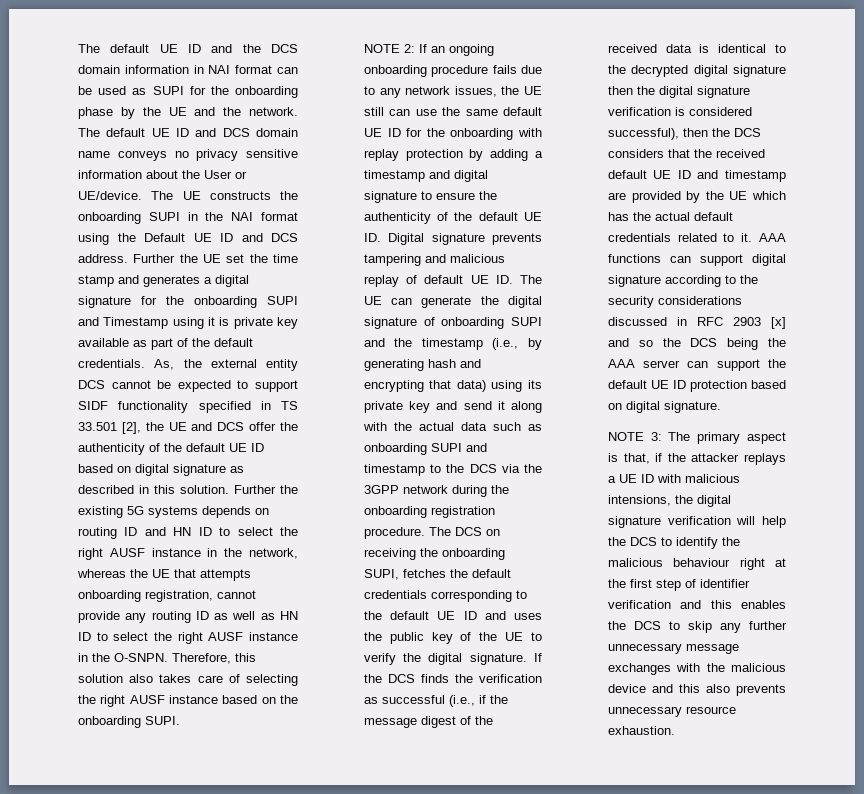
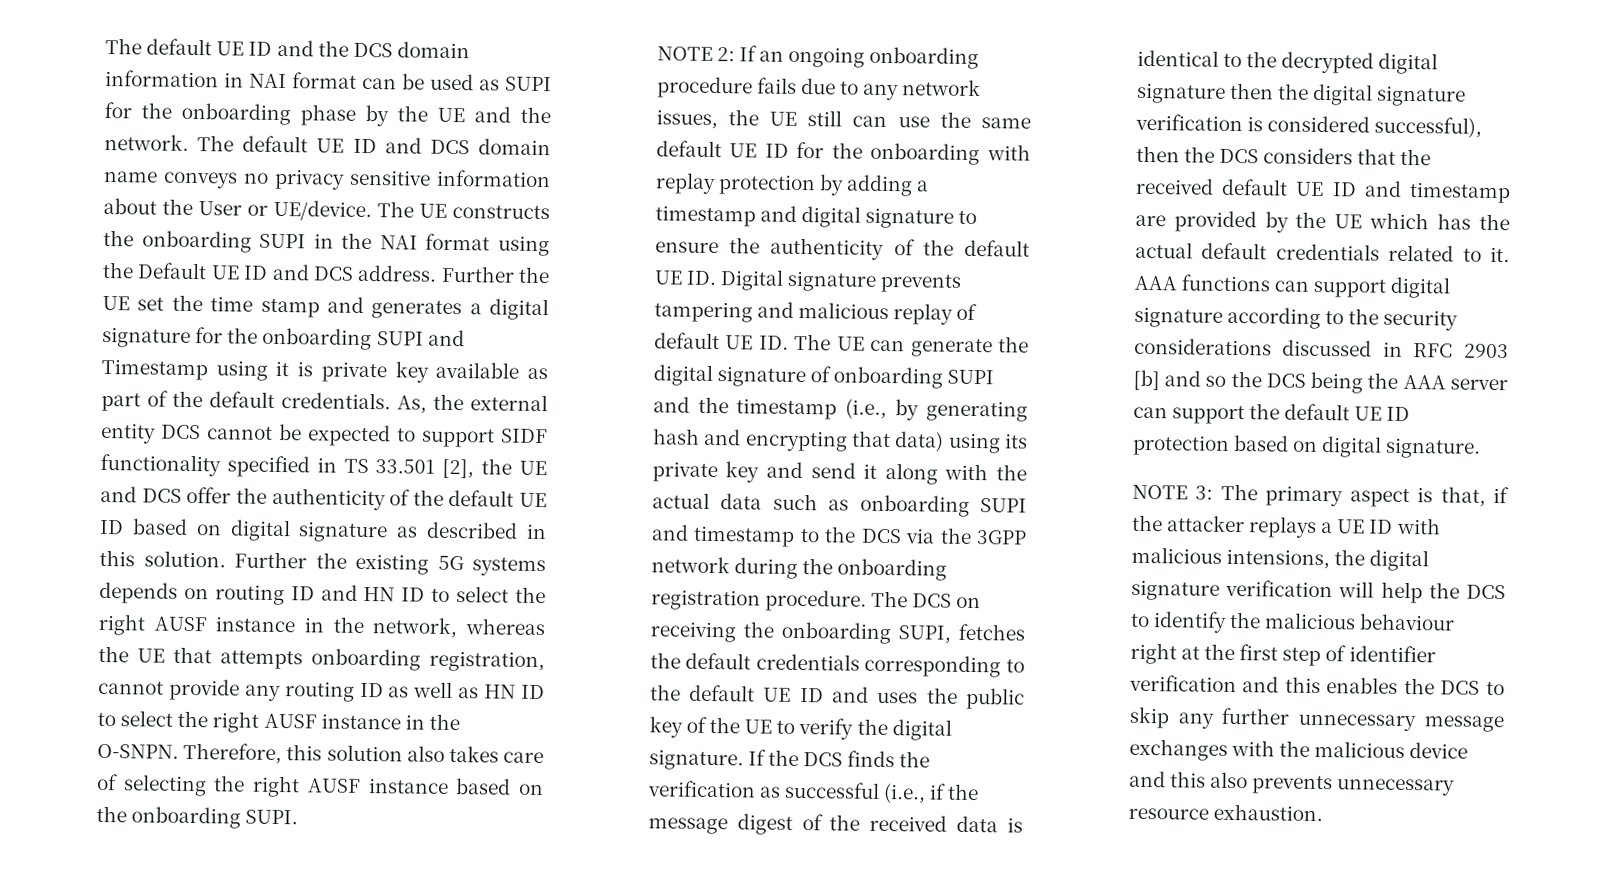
[771,317,786,329] [x] -> [1132,369,1160,391] [b]

